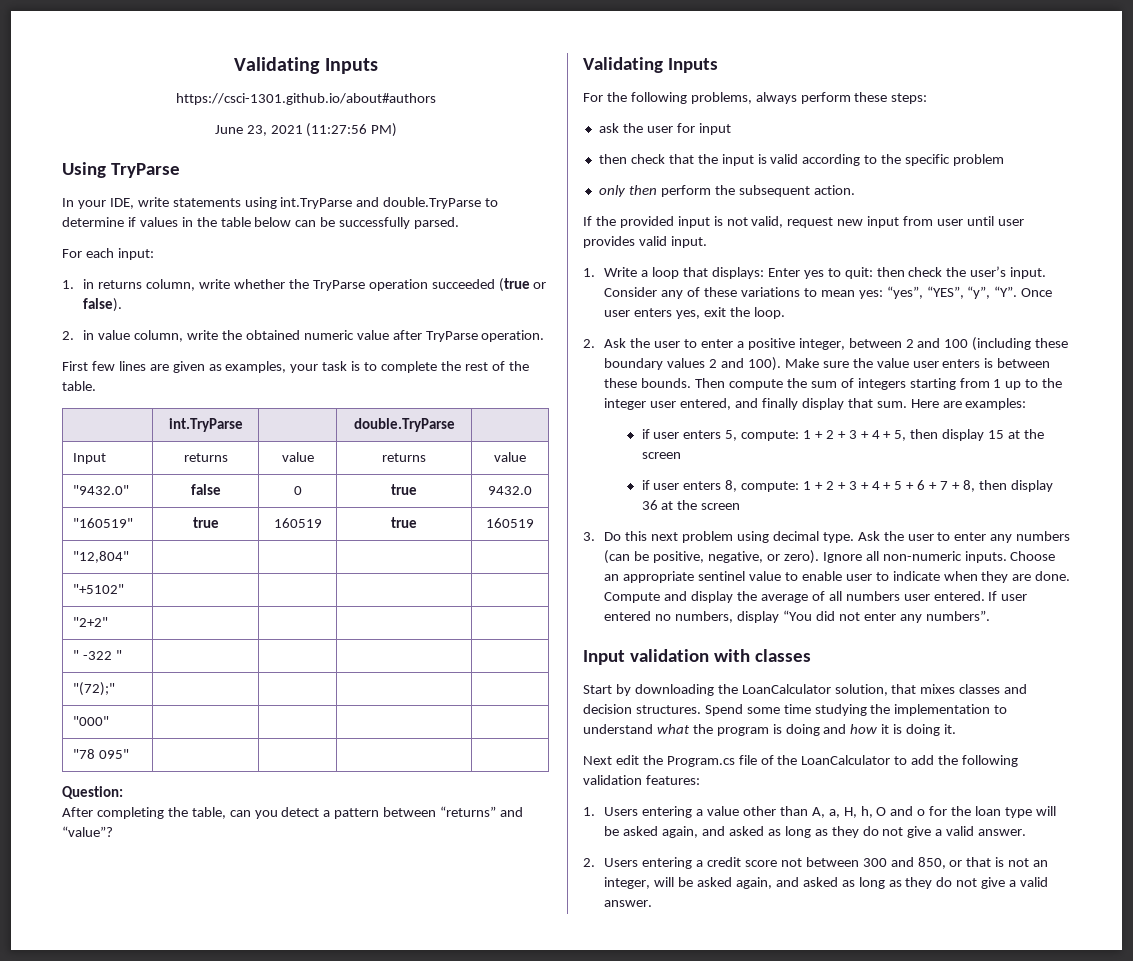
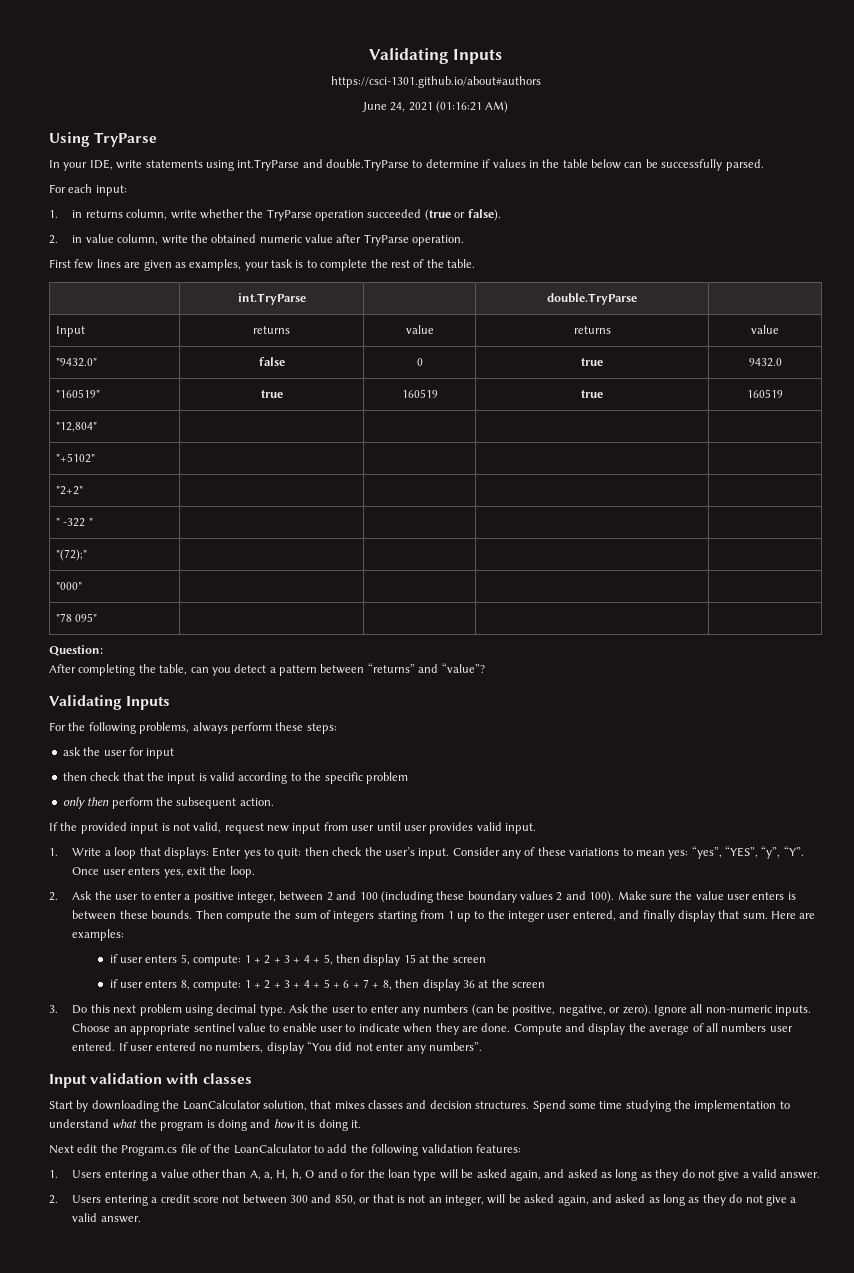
[246,123,398,137] 23, 2021 (11:27:56 PM) -> [390,101,509,113] 24, 2021 (01:16:21 AM)

